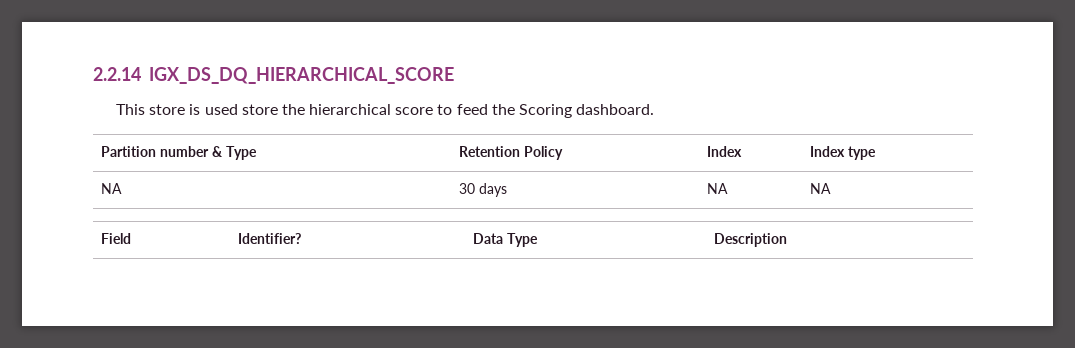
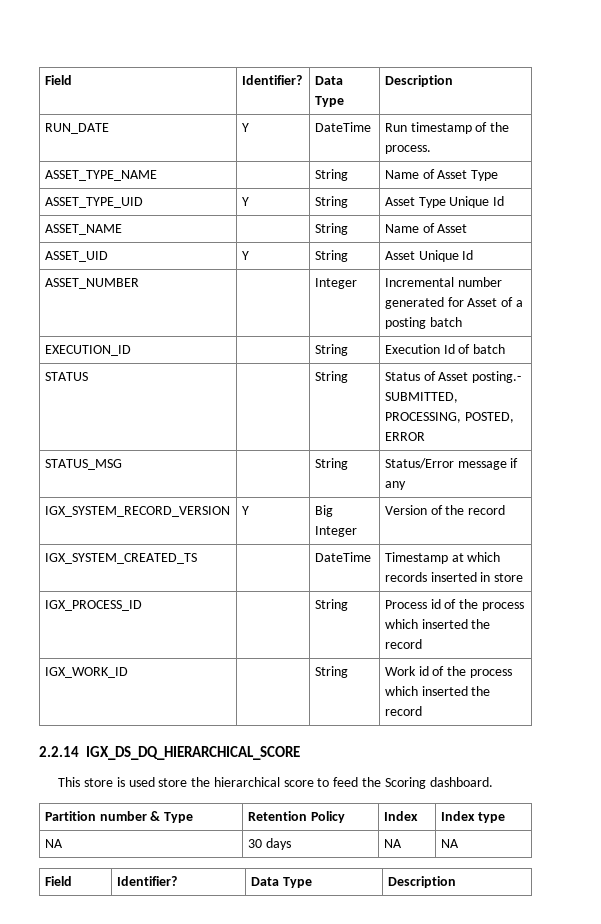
(93, 74) none -> [44,75,72,85] [241,75,302,85] [314,76,343,85] [314,96,344,107] [384,75,453,87] [44,123,109,134] [241,123,249,132] [314,122,371,132] [384,122,510,134] [384,145,431,154] [44,170,157,181] [314,169,348,181] [384,169,499,181] [44,197,143,208] [241,197,249,206] [314,196,348,208] [384,196,505,208] [44,224,122,235] [314,223,348,235] [384,223,468,233] [44,251,108,262] [241,251,249,260] [314,250,348,262] [384,250,474,262] [44,278,139,289] [314,278,357,289] [384,277,502,287] [384,297,523,309] [384,317,462,329] [44,345,131,356] [314,344,348,356] [384,344,506,354] [44,372,88,381] [314,371,348,383] [384,371,522,383] [384,392,458,403] [384,412,514,423] [384,432,425,441] [44,459,122,470] [314,458,348,470] [384,458,519,470] [384,481,406,490] [44,506,230,517] [241,506,249,515] [314,505,333,517] [314,526,357,537] [384,505,506,515] [44,553,197,564] [314,552,371,562] [384,552,501,564] [384,572,524,582] [44,600,142,611] [314,599,348,611] [384,599,524,611] [384,619,491,629] [384,639,422,649] [44,667,128,678] [314,666,348,678] [384,666,512,678] [384,686,491,696] [384,706,422,716] Field | Identifier? | Data Type | Description // RUN_DATE | Y | DateTime | Run timestamp of the process. // ASSET_TYPE_NAME | | String | Name of Asset Type // ASSET_TYPE_UID | Y | String | Asset Type Unique Id // ASSET_NAME | | String | Name of Asset // ASSET_UID | Y | String | Asset Unique Id // ASSET_NUMBER | | Integer | Incremental number generated for Asset of a posting batch // EXECUTION_ID | | String | Execution Id of batch // STATUS | | String | Status of Asset posting.- SUBMITTED, PROCESSING, POSTED, ERROR // STATUS_MSG | | String | Status/Error message if any // IGX_SYSTEM_RECORD_VERSION | Y | Big Integer | Version of the record // IGX_SYSTEM_CREATED_TS | | DateTime | Timestamp at which records inserted in store // IGX_PROCESS_ID | | String | Process id of the process which inserted the record // IGX_WORK_ID | | String | Work id of the process which inserted the record //

